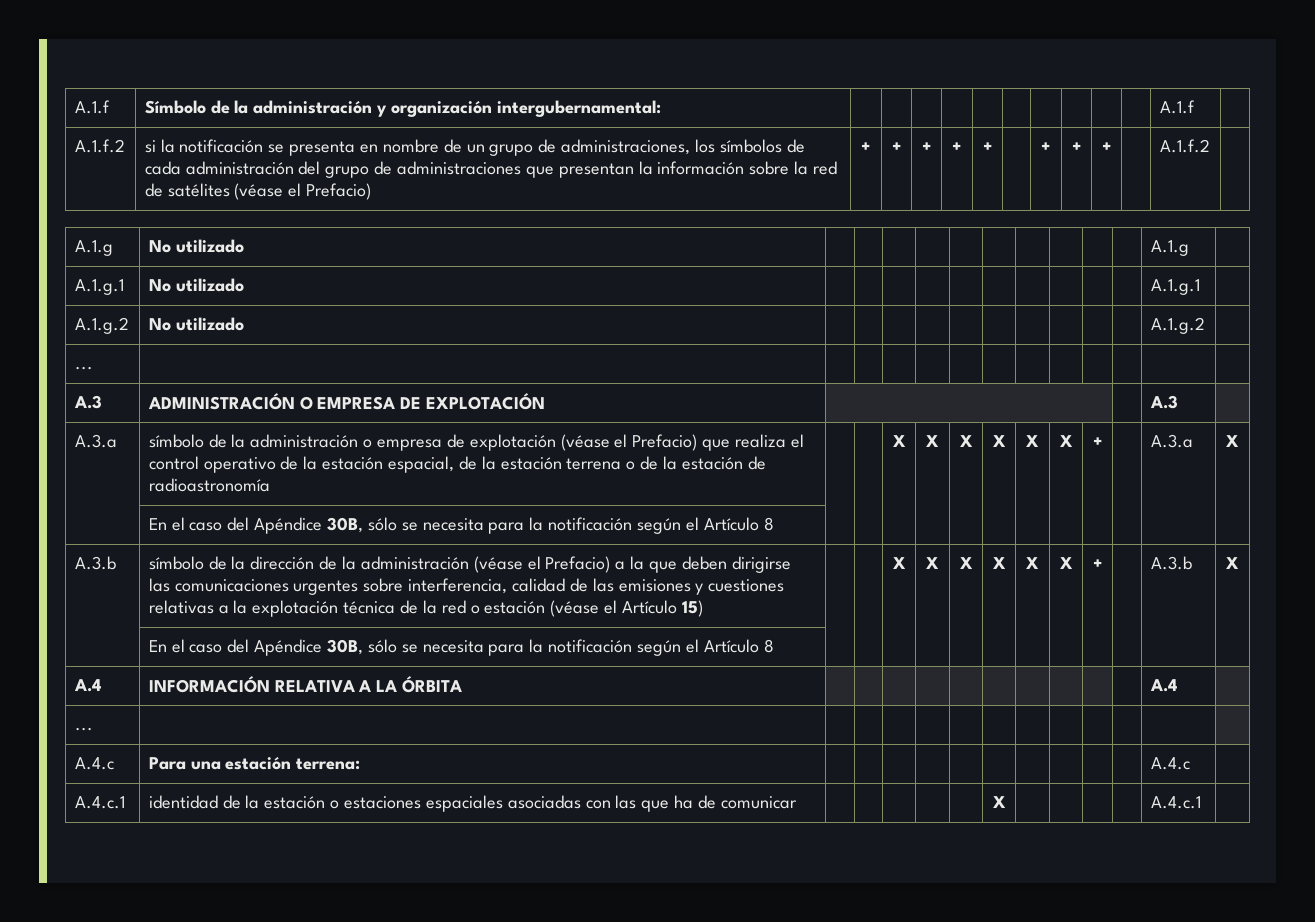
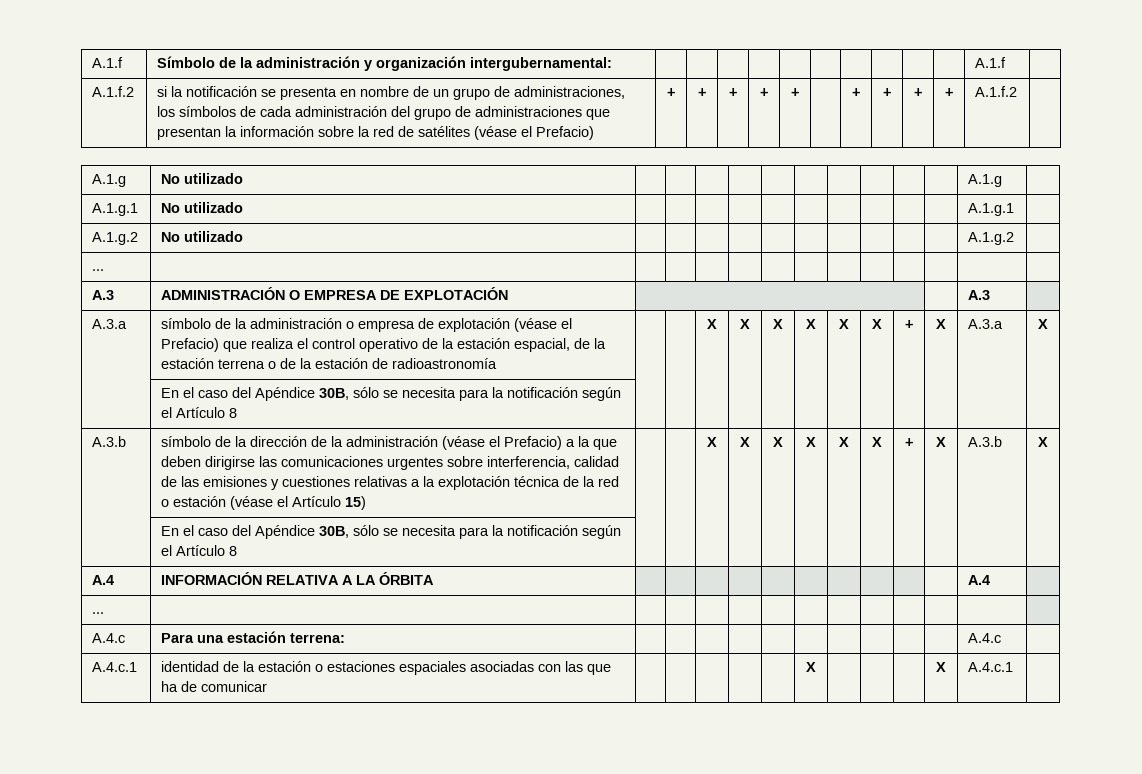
(1112, 147) none -> [945,88,953,97] +
(1103, 442) none -> [936,319,946,329] X
(1103, 564) none -> [936,437,946,447] X
(1006, 802) none -> [936,662,946,672] X

